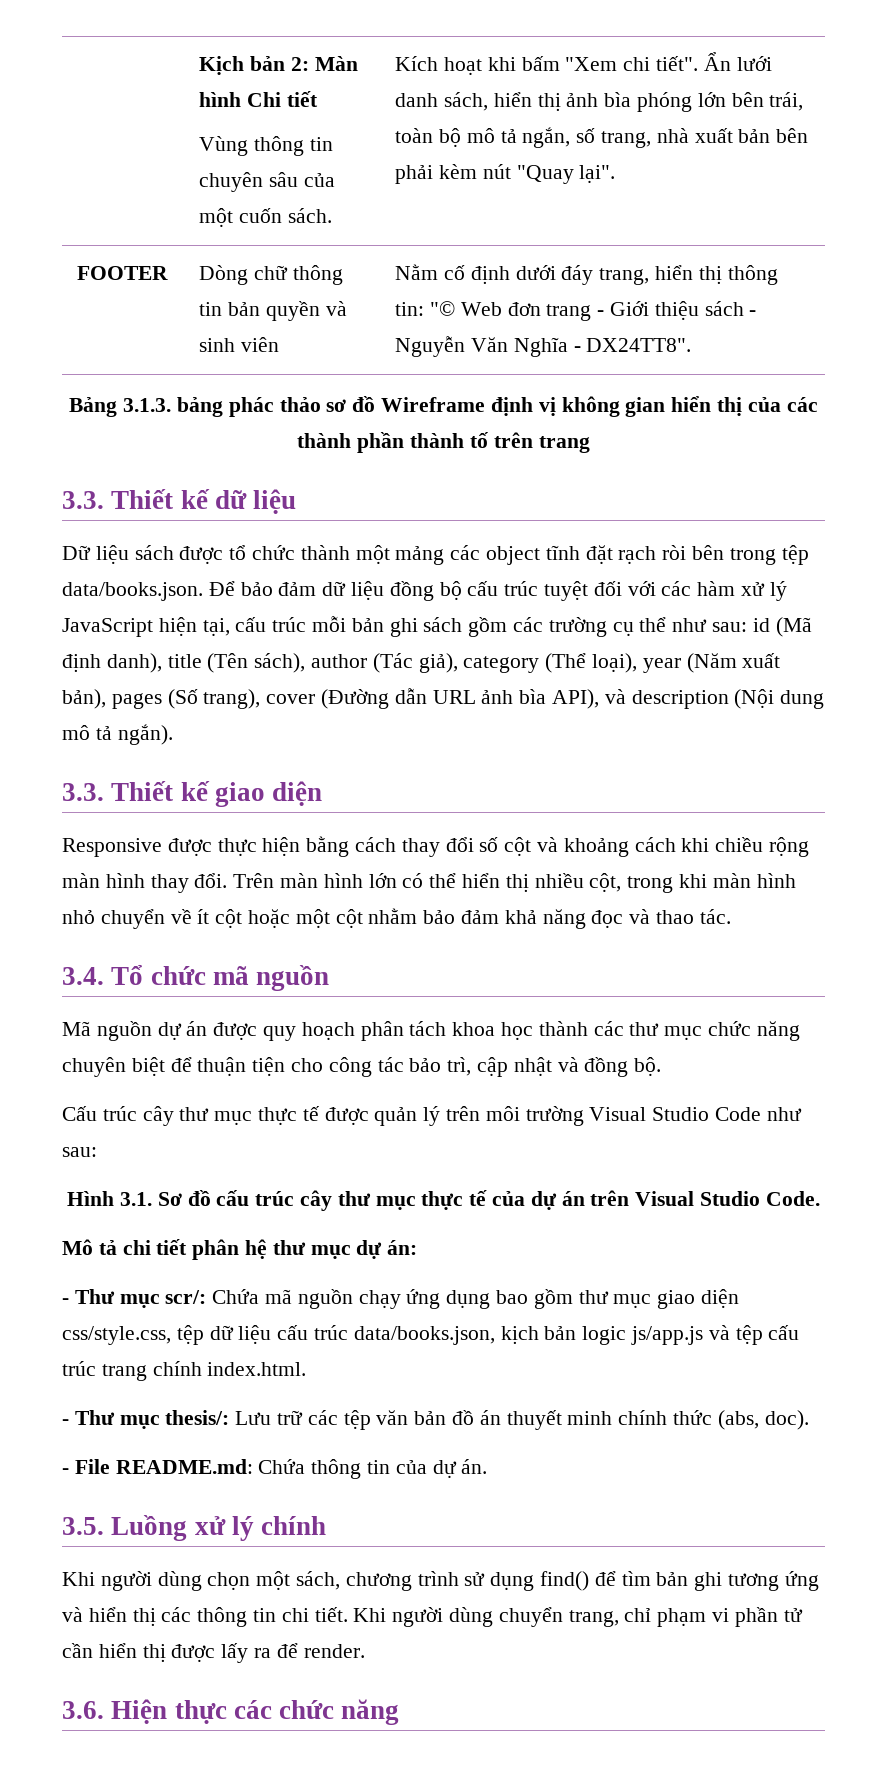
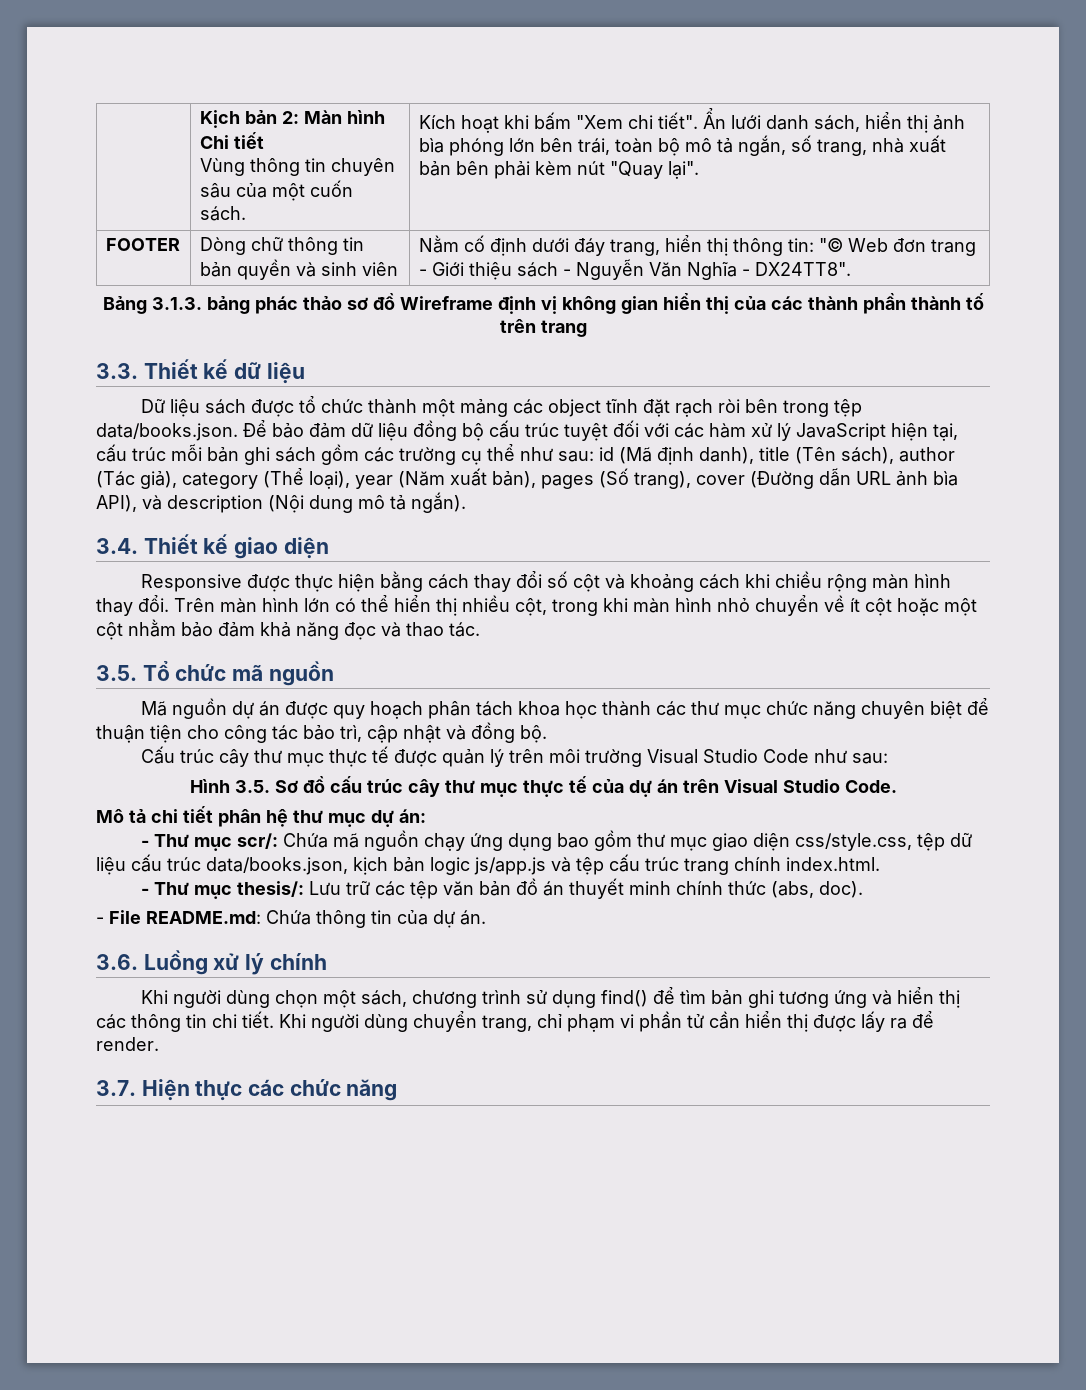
[62,783,104,801] 3.3. -> [96,538,138,554] 3.4.
[62,967,104,985] 3.4. -> [96,665,137,681] 3.5.
[119,1192,152,1206] 3.1. -> [234,780,270,793] 3.5.
[62,1517,104,1535] 3.5. -> [96,954,138,970] 3.6.
[62,1701,104,1719] 3.6. -> [96,1080,136,1096] 3.7.

